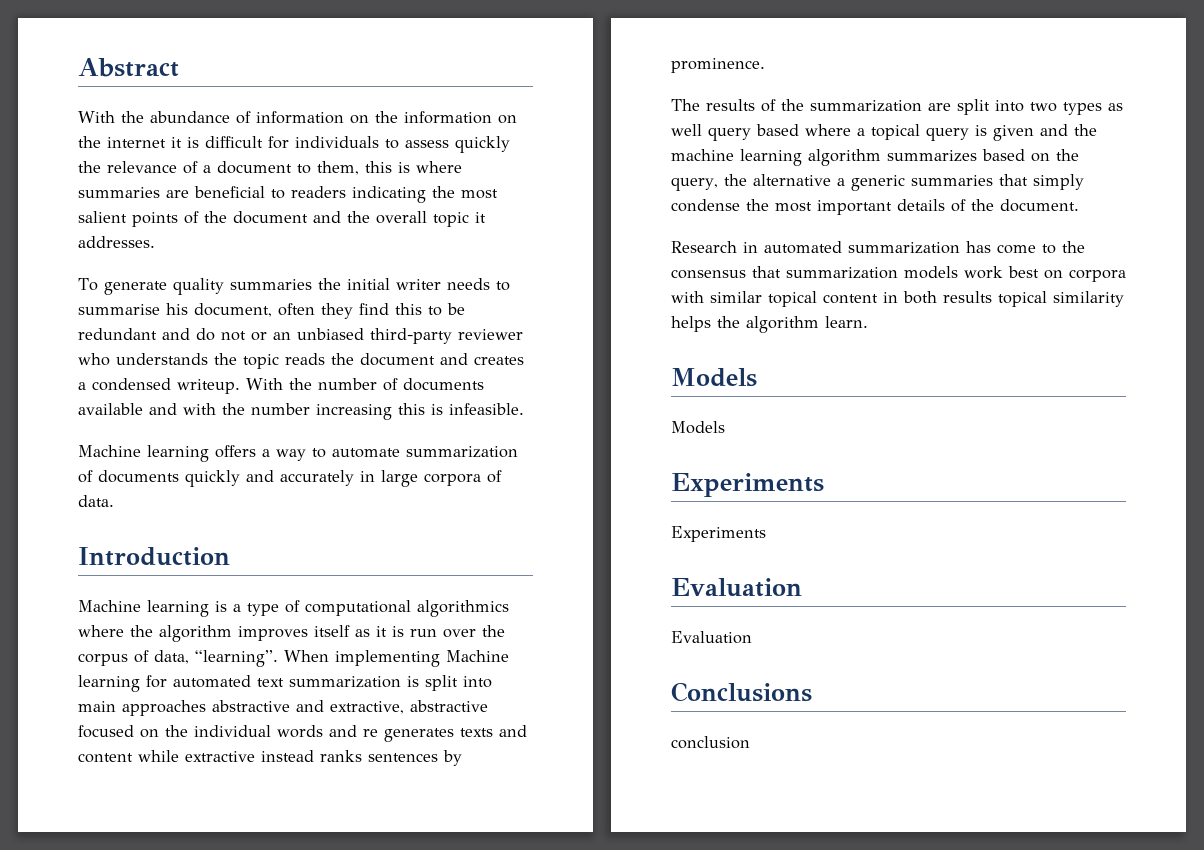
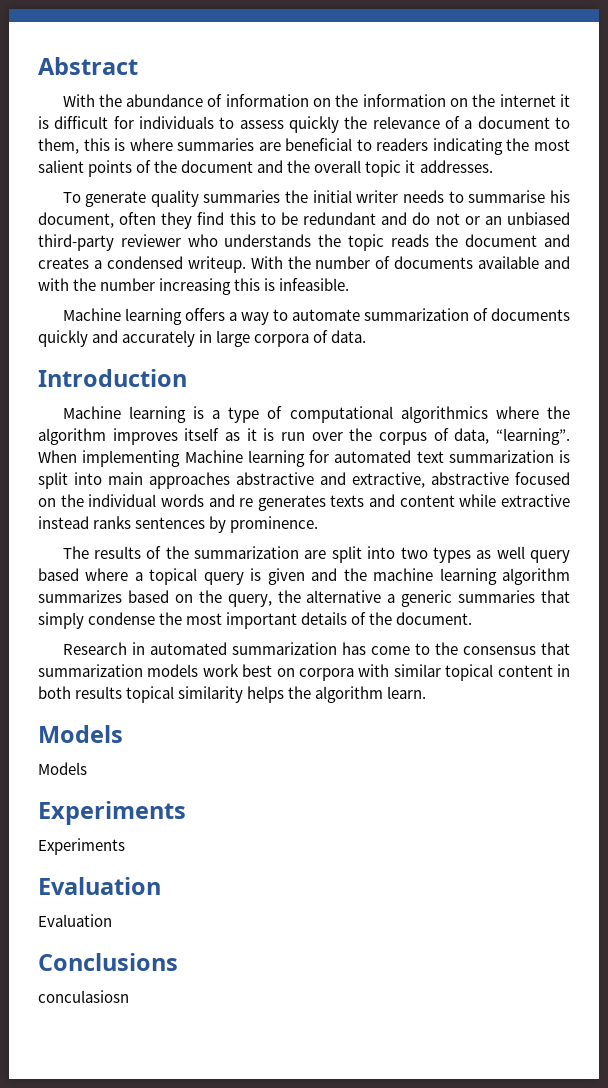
[671,736,750,749] conclusion -> [38,990,129,1003] conculasiosn

